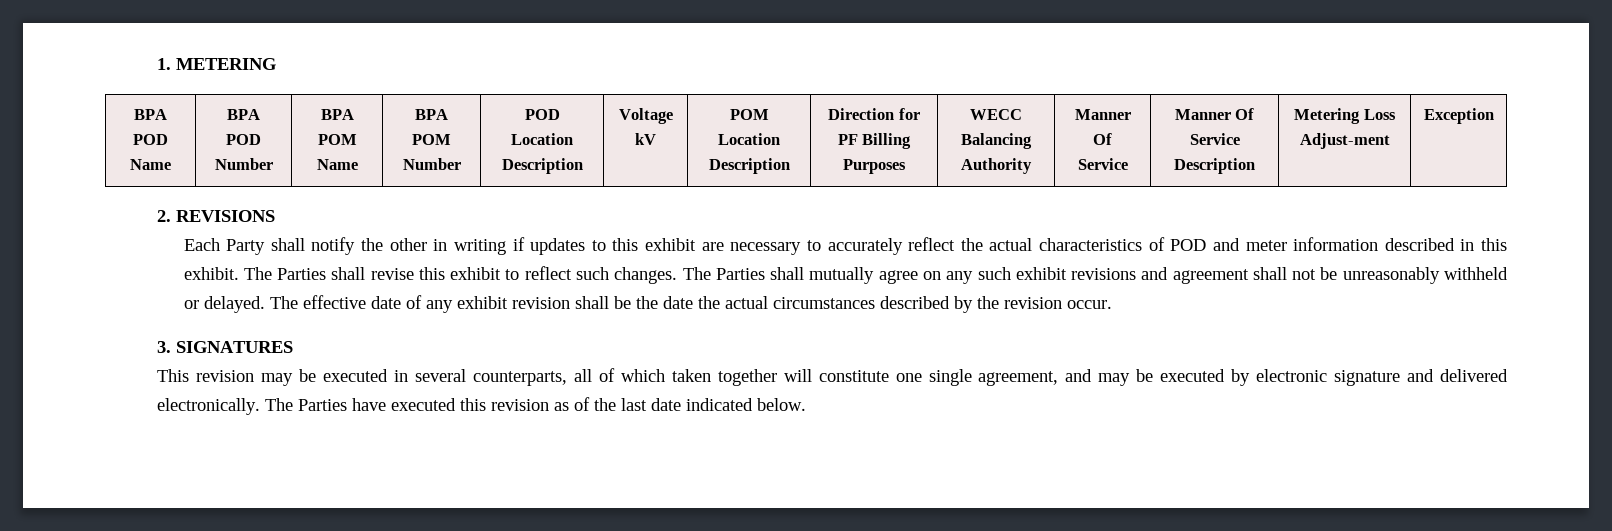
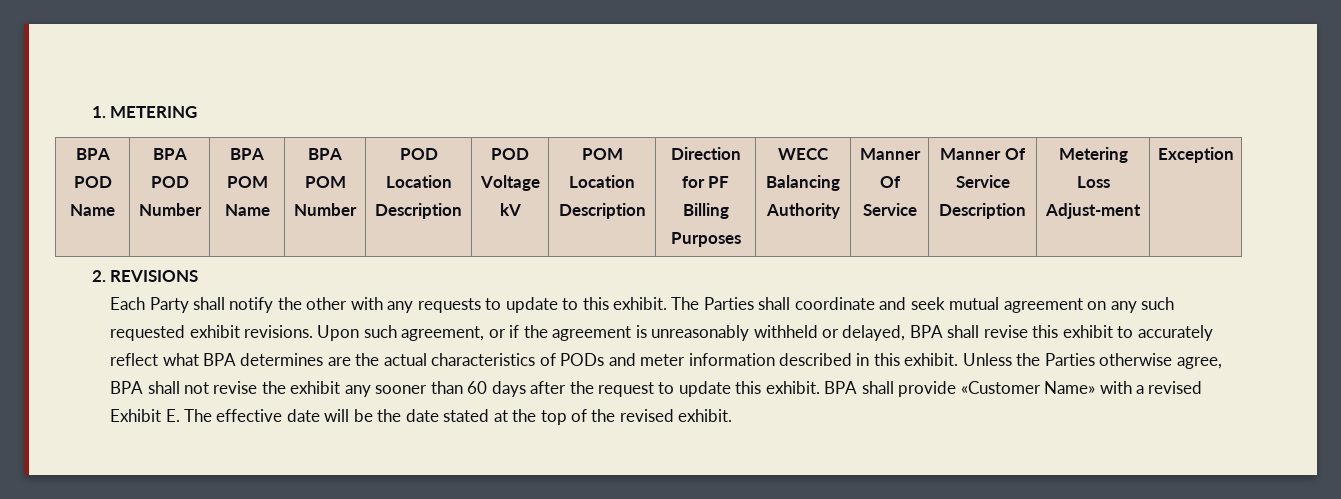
(583, 166) none -> [491,148,529,160] POD
[433,237,956,255] in writing if updates to this exhibit are necessary to accurately reflect -> [350,297,1175,313] [110,325,1213,341] [110,353,351,366] with any requests to update to this exhibit. The Parties shall coordinate and seek mutual agreement on any such requested exhibit revisions. Upon such agreement, or if the agreement is unreasonably withheld or delayed, BPA shall revise this exhibit to accurately reflect what BPA determines are
[1170,239,1207,251] POD -> [560,353,605,366] PODs
[243,266,1509,284] [183,295,1112,313] [157,341,294,353] [157,368,1508,386] [157,397,807,415] The Parties shall revise this exhibit to reflect such changes. The Parties shall mutually agree on any such exhibit revisions and agreement shall not be unreasonably withheld or delayed. The effective date of any exhibit revision shall be the date the actual circumstances described by the revision occur. // 3. SIGNATURES // This revision may be executed in several counterparts, all of which taken together will constitute one single agreement, and may be executed by electronic signature and delivered electronically. The Parties have executed this revision as of the last date indicated below. -> [962,353,1222,369] [110,381,1203,397] [110,409,733,425] Unless the Parties otherwise agree, BPA shall not revise the exhibit any sooner than 60 days after the request to update this exhibit. BPA shall provide «Customer Name» with a revised Exhibit E. The effective date will be the date stated at the top of the revised exhibit.

